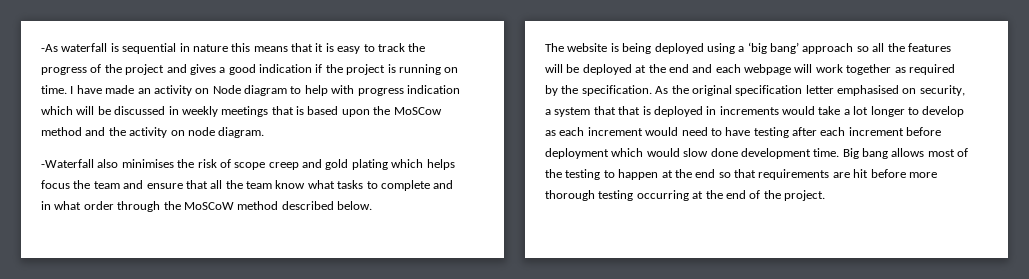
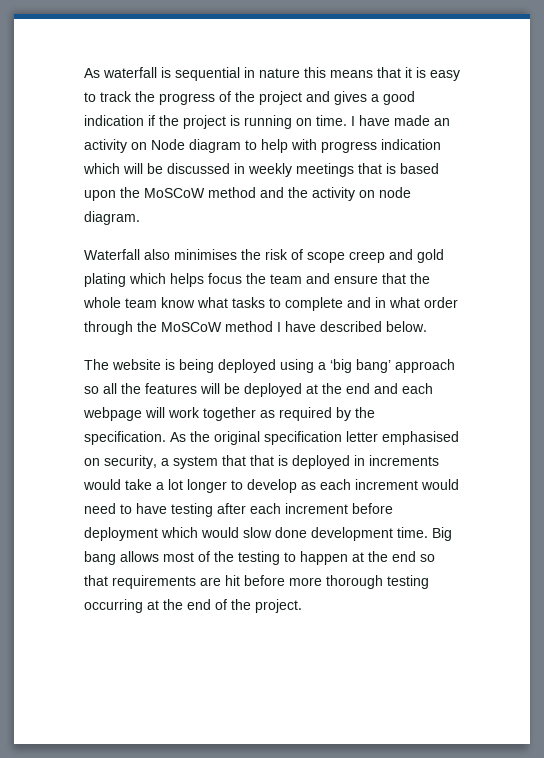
[41,44,58,52] -As -> [84,68,100,78] As
[393,107,442,115] MoSCow -> [144,188,205,198] MoSCoW
[41,159,94,168] -Waterfall -> [84,249,140,260] Waterfall
[210,180,243,189] all the -> [410,273,430,284] [83,297,121,308] the whole
(279, 205) none -> [277,321,316,332] I have

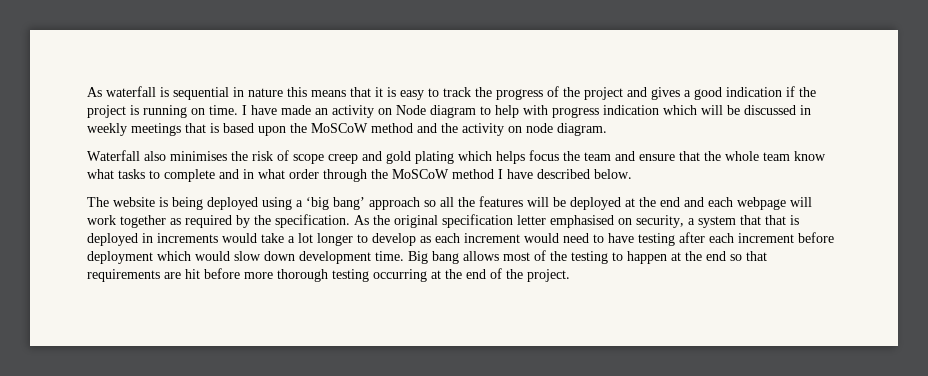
[275,527,307,538] done -> [264,251,295,261] down

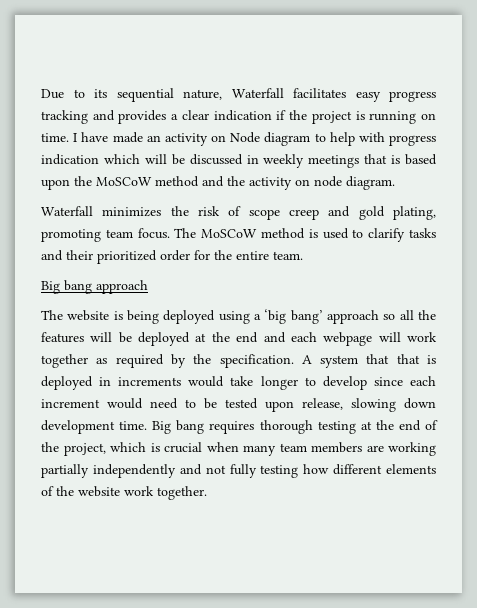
[87,86,722,100] As waterfall is sequential in nature this means that it is easy to track the progress of the project and gives a good -> [41,88,436,102] [41,110,209,124] Due to its sequential nature, Waterfall facilitates easy progress tracking and provides a clear
[144,151,227,161] also minimises -> [102,207,162,217] minimizes
[415,150,826,164] [87,169,632,182] plating which helps focus the team and ensure that the whole team know what tasks to complete and in what order through the MoSCoW method I have described below. -> [392,206,436,220] [41,228,437,242] [41,250,303,264] [41,280,148,294] plating, promoting team focus. The MoSCoW method is used to clarify tasks and their prioritized order for the entire team. // Big bang approach
[354,214,695,228] As the original specification letter emphasised on security, a -> [301,355,312,364] A
[288,233,313,243] a lot -> (254, 381) none
[420,236,431,243] as -> [373,377,403,386] since
[608,232,834,246] [87,251,261,264] have testing after each increment before deployment which would slow -> [204,398,396,412] be tested upon release, slowing
[463,250,767,264] [87,268,273,282] allows most of the testing to happen at the end so that requirements are hit before more -> [209,421,255,434] requires
[373,269,427,282] occurring -> (356, 427) none
[527,269,570,282] project. -> [63,442,436,456] [41,464,436,478] [41,486,207,500] project, which is crucial when many team members are working partially independently and not fully testing how different elements of the website work together.

